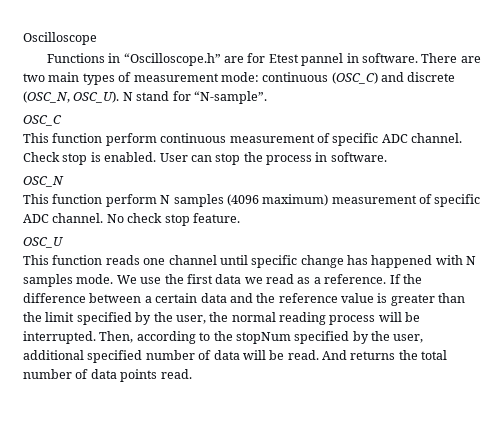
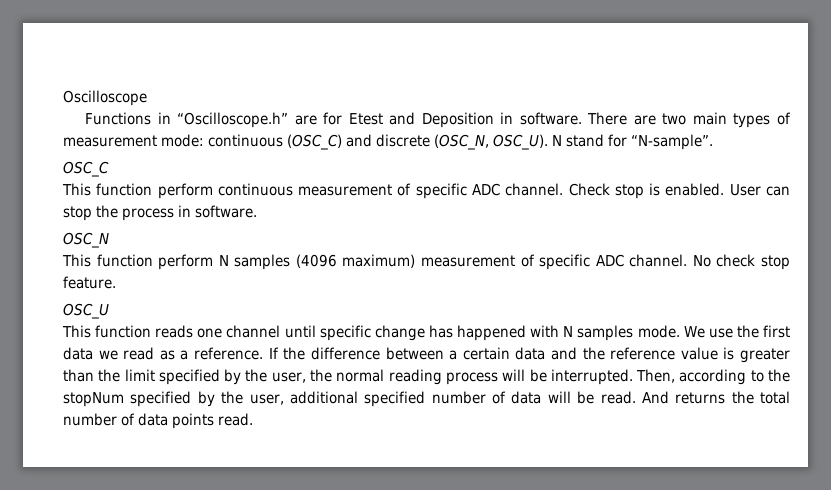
[301,53,344,66] pannel -> [389,112,494,128] and Deposition

